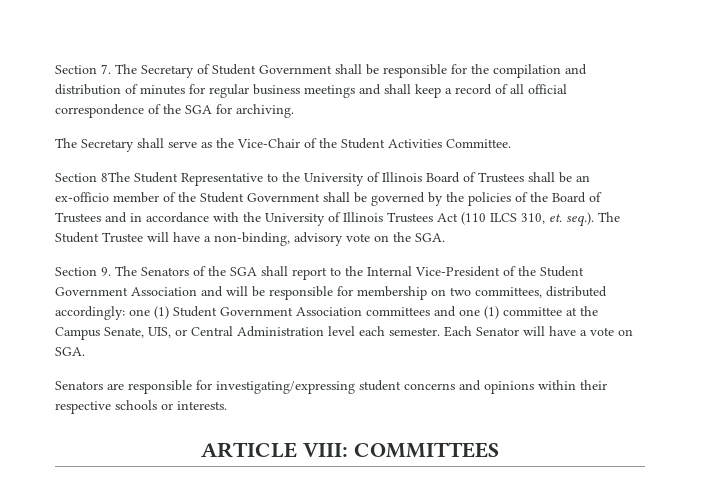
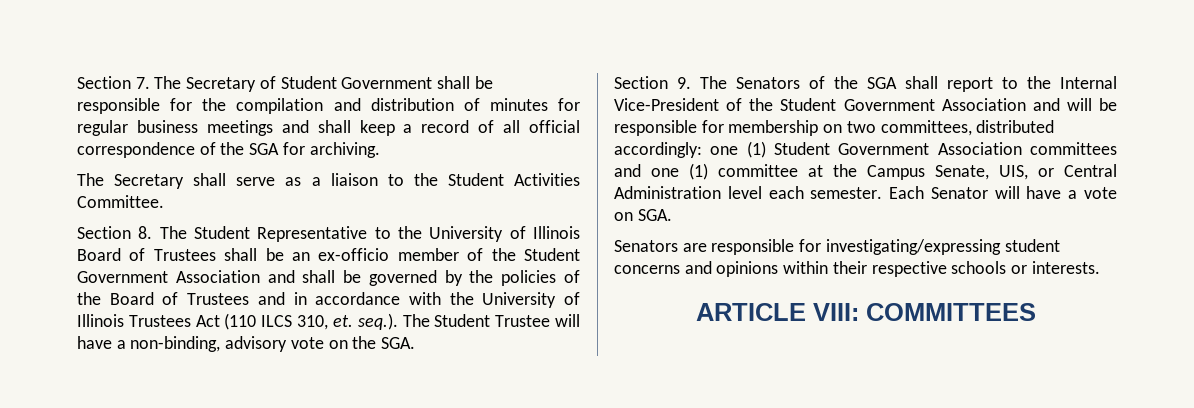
[216,138,317,148] the Vice-Chair of -> [311,173,404,186] a liaison to
[101,172,130,182] 8The -> [138,226,187,239] 8. The
(320, 197) none -> [175,270,295,283] Association and

